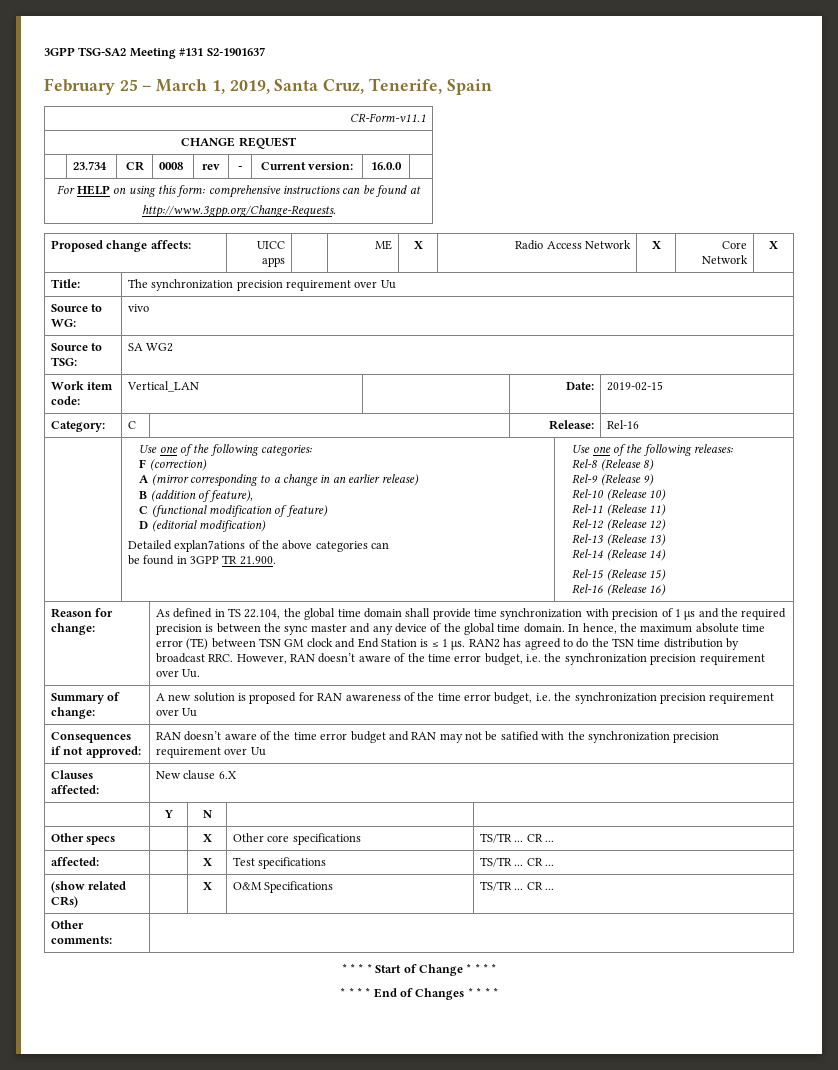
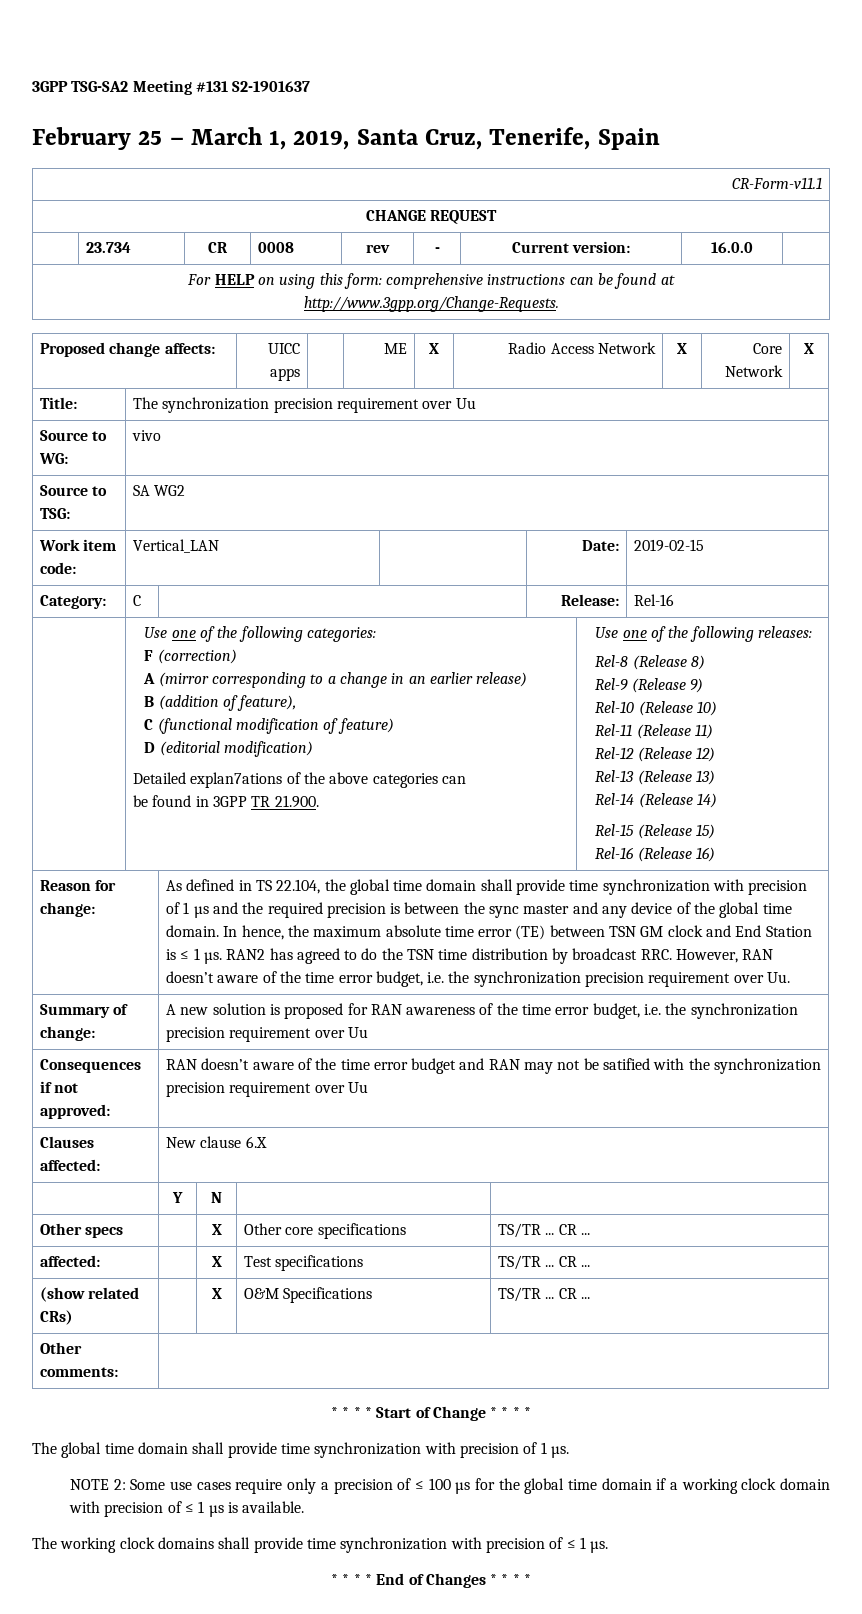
(497, 968) none -> [32,1442,569,1458] [70,1478,830,1494] [69,1501,305,1517] [32,1537,609,1553] // The global time domain shall provide time synchronization with precision of 1 µs. // NOTE 2: Some use cases require only a precision of ≤ 100 µs for the global time domain if a working clock domain with precision of ≤ 1 µs is available. // The working clock domains shall provide time synchronization with precision of ≤ 1 µs.

